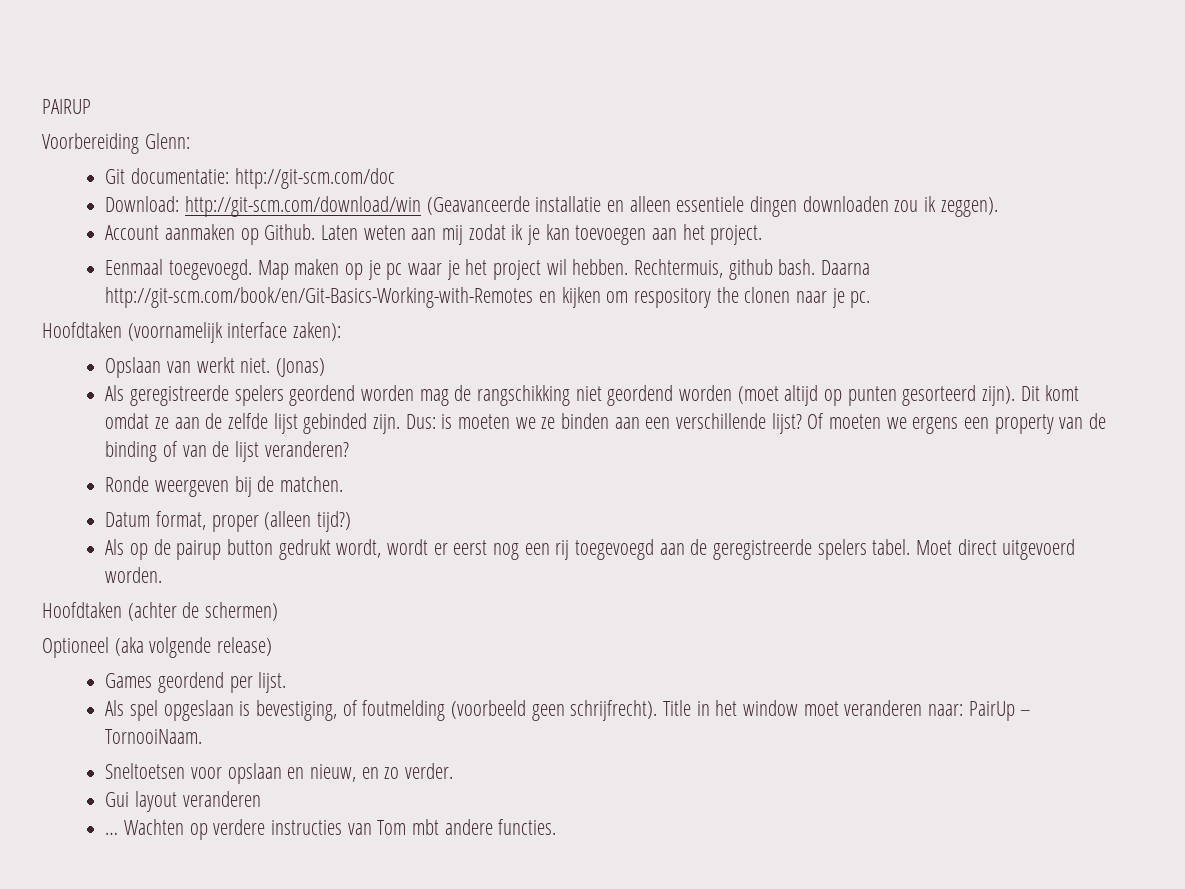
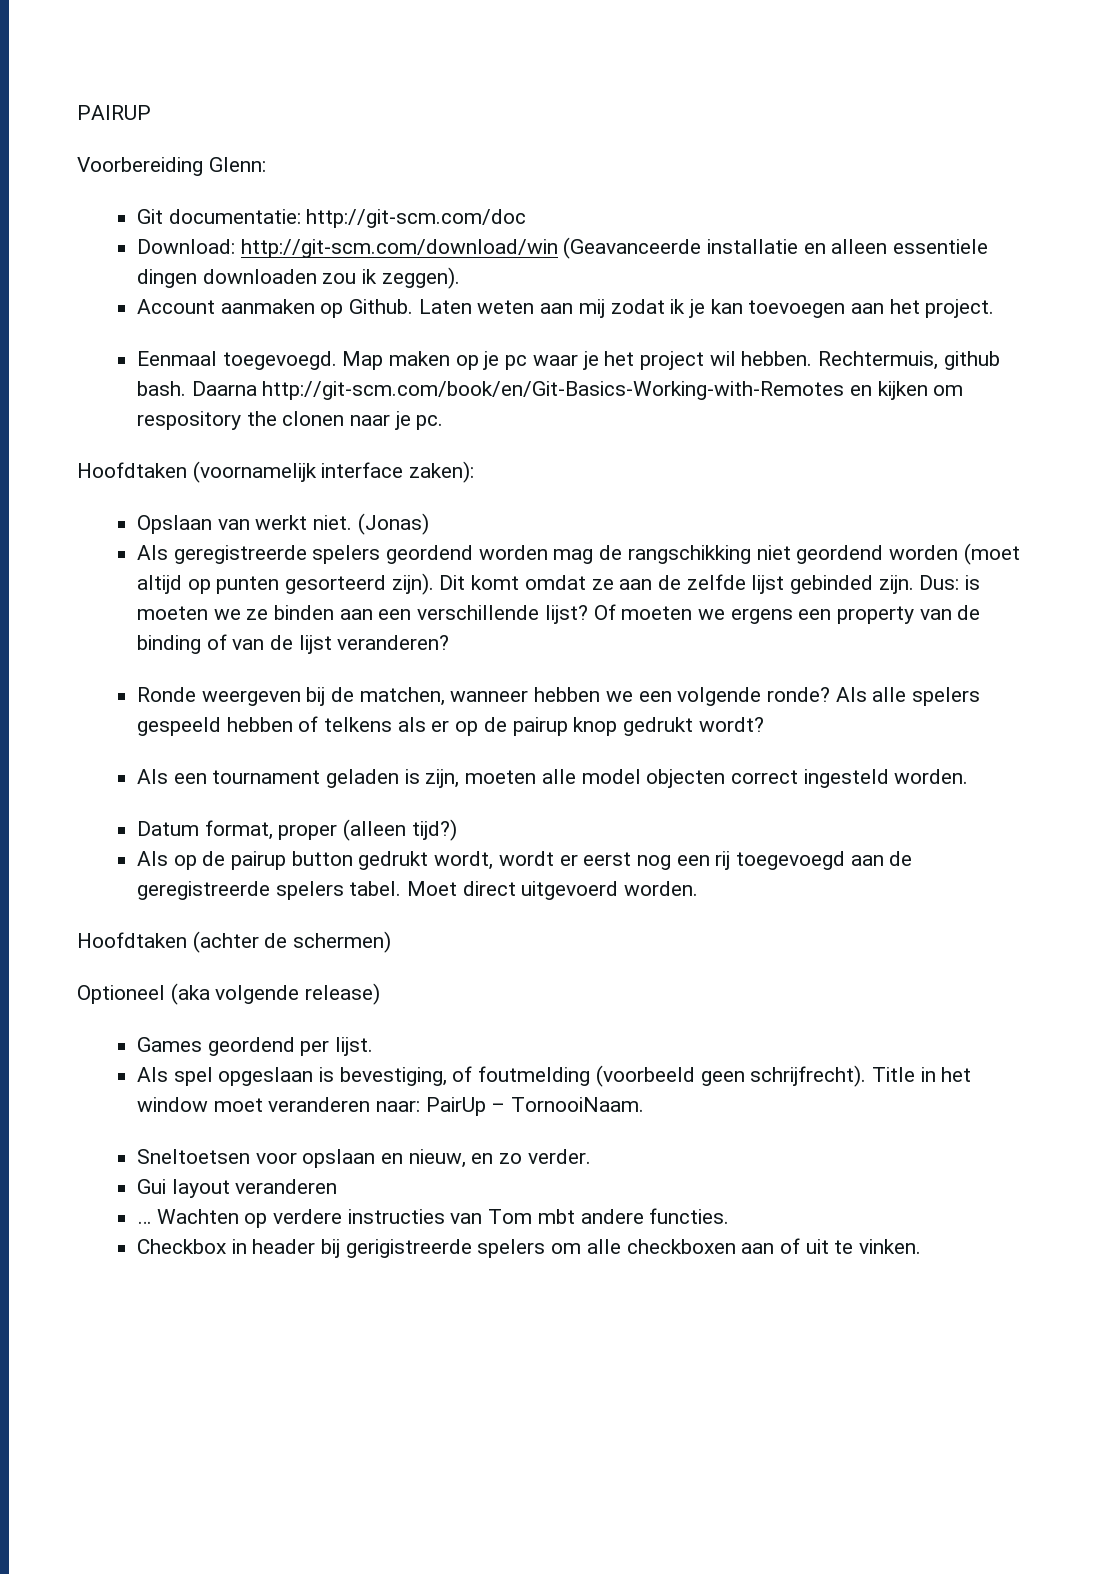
[280,476,344,492] matchen. -> [359,687,980,706] [137,716,764,736] [137,769,969,788] matchen, wanneer hebben we een volgende ronde? Als alle spelers gespeeld hebben of telkens als er op de pairup knop gedrukt wordt? // Als een tournament geladen is zijn, moeten alle model objecten correct ingesteld worden.
(557, 827) none -> [137,1238,921,1258] // Checkbox in header bij gerigistreerde spelers om alle checkboxen aan of uit te vinken.

